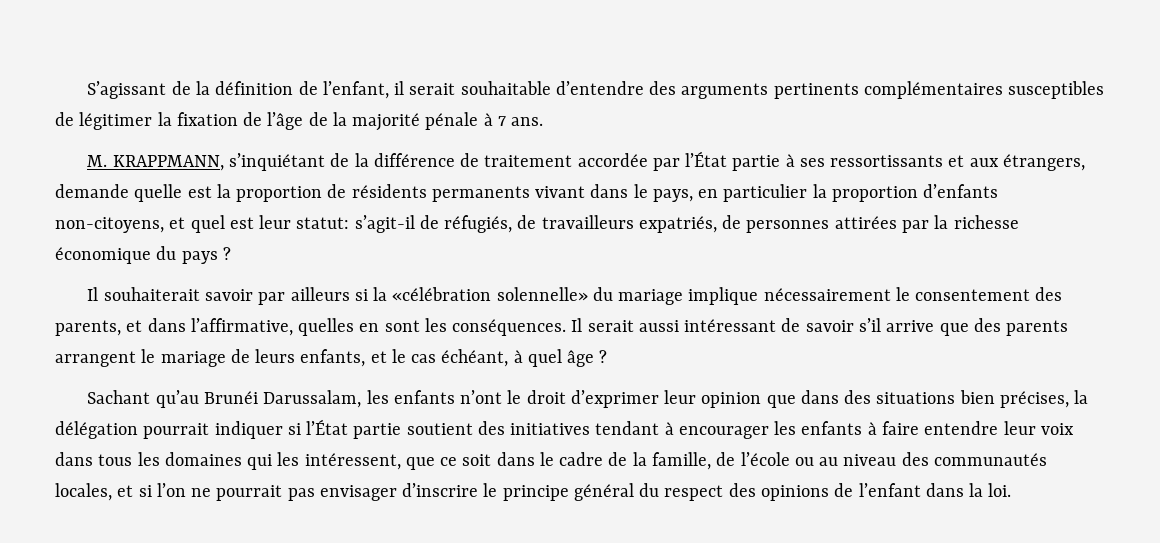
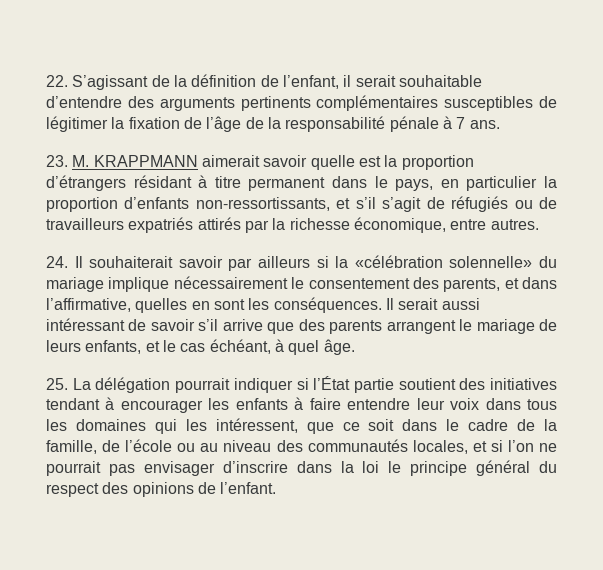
(87, 90) none -> [46,75,68,87] 22.
[352,113,421,131] majorité -> [285,116,386,132] responsabilité
[87,151,1085,171] [55,184,586,202] M. KRAPPMANN, s’inquiétant de la différence de traitement accordée par l’État partie à ses ressortissants et aux étrangers, demande quelle est la proportion de résidents permanents vivant -> [46,155,474,170] [46,175,326,191] 23. M. KRAPPMANN aimerait savoir quelle est la proportion d’étrangers résidant à titre permanent
[55,215,1019,233] [55,246,231,264] non-citoyens, et quel est leur statut: s’agit-il de réfugiés, de travailleurs expatriés, de personnes attirées par la richesse économique du pays ? // -> [195,196,558,212] [46,217,539,233] [46,256,68,268] non-ressortissants, et s’il s’agit de réfugiés ou de travailleurs expatriés attirés par la richesse économique, entre autres. // 24.
[567,350,608,367] [87,390,1089,408] âge ? // Sachant qu’au Brunéi Darussalam, les enfants n’ont le droit d’exprimer leur opinion que dans des situations bien précises, la -> [323,339,355,355] [46,378,91,390] âge. // 25. La
(479, 490) none -> [296,461,380,473] dans la loi
[858,483,1012,497] l’enfant dans la loi. -> [220,482,277,494] l’enfant.

